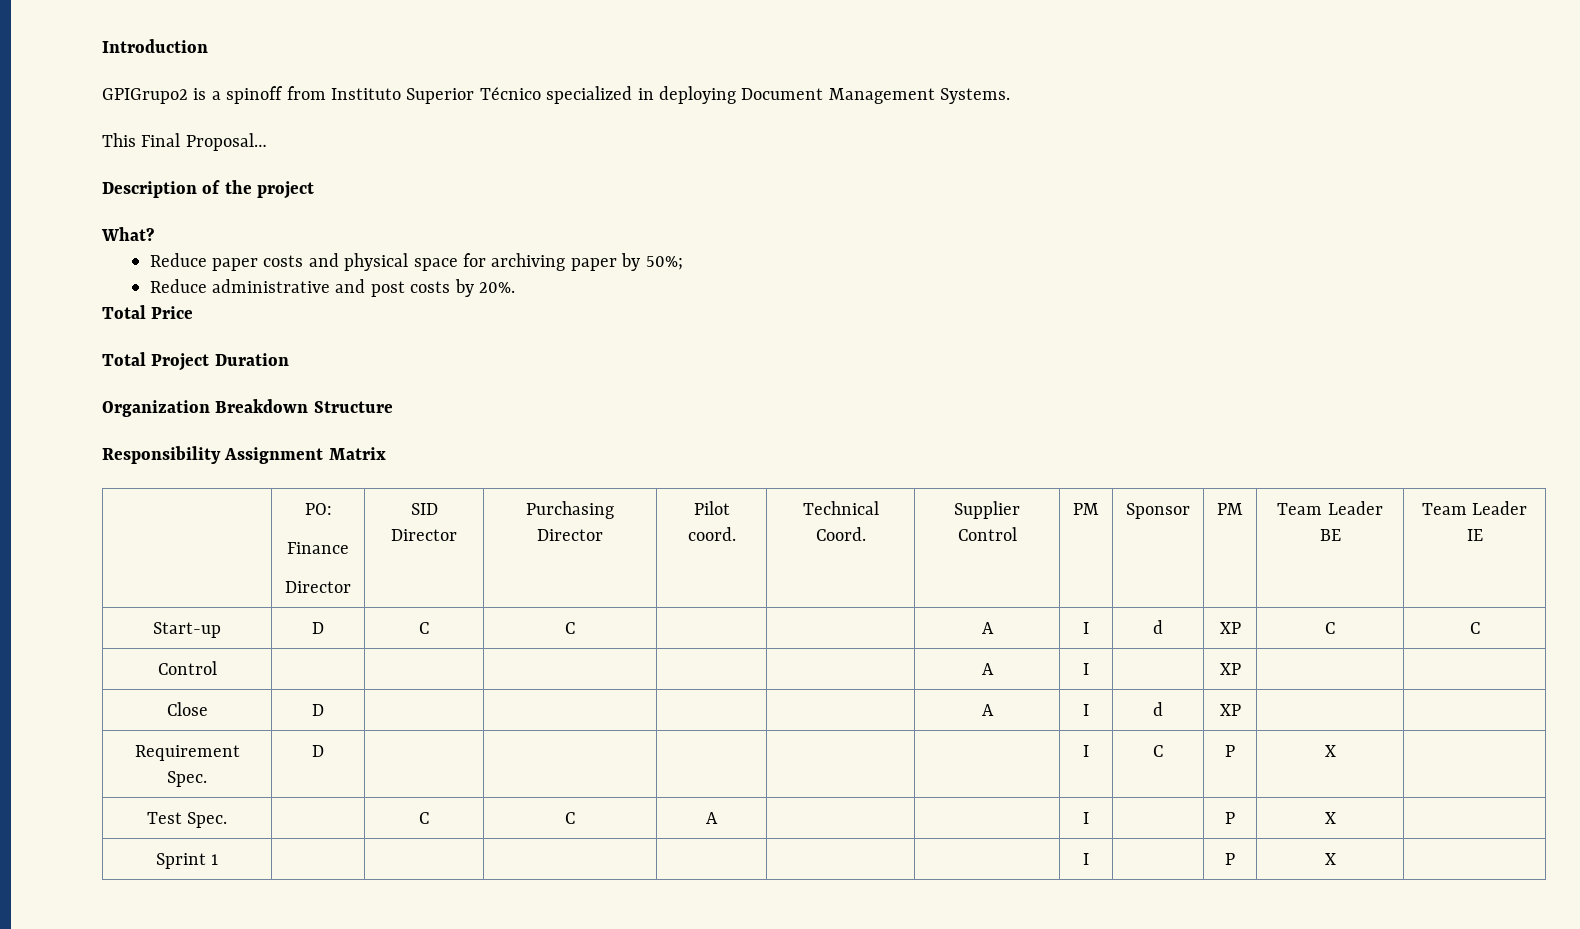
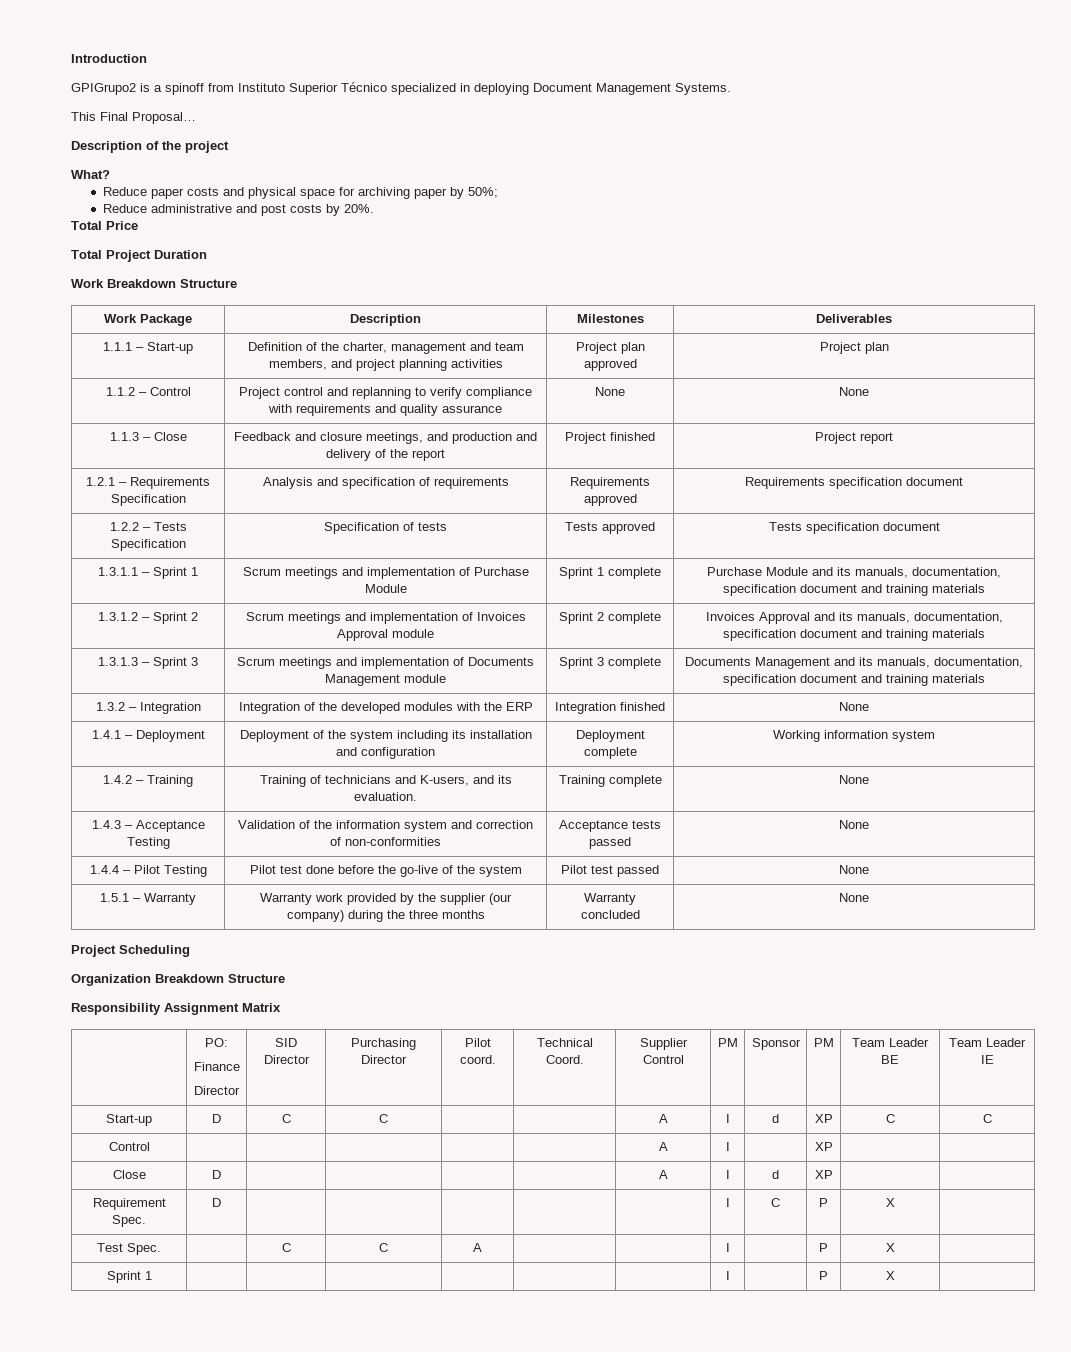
(289, 359) none -> [71,279,237,288] [104,314,192,326] [350,314,421,326] [576,314,644,323] [815,314,892,323] [103,342,193,354] [247,342,524,354] [268,359,503,371] [575,342,645,354] [583,359,637,371] [819,342,889,354] [105,387,191,396] [239,387,532,399] [268,404,502,416] [595,387,625,396] [838,387,869,396] [109,432,187,441] [234,432,537,444] [326,449,445,461] [565,432,655,444] [814,432,893,444] [86,477,210,489] [110,494,186,506] [262,477,509,489] [570,477,650,489] [583,494,637,506] [744,477,963,489] [109,522,187,531] [110,539,186,551] [324,522,447,534] [565,522,655,534] [768,522,940,534] [98,567,198,579] [242,567,529,579] [364,584,407,593] [559,567,661,579] [706,567,1001,578] [722,584,985,596] [98,612,198,624] [245,612,526,624] [337,629,434,641] [559,612,661,624] [705,612,1003,624] [722,629,985,641] [98,657,198,669] [237,657,534,669] [325,674,446,686] [559,657,661,669] [684,657,1023,669] [722,674,985,686] [95,702,201,714] [238,702,533,714] [555,702,665,714] [838,702,869,711] [91,730,205,742] [239,730,532,742] [336,747,435,759] [575,730,645,742] [583,747,637,759] [772,730,935,742] [103,775,193,787] [259,775,512,787] [354,792,417,801] [558,775,662,787] [838,775,869,784] [91,820,205,832] [126,837,170,849] [238,820,533,832] [330,837,441,846] [559,820,661,832] [589,837,631,849] [838,820,869,829] [89,865,207,877] [249,865,522,877] [561,865,659,877] [838,865,869,874] [100,893,196,905] [260,893,512,905] [286,910,485,922] [584,893,636,905] [580,910,640,919] [838,893,869,902] [71,945,190,957] // Work Breakdown Structure // Work Package | Description | Milestones | Deliverables // 1.1.1 – Start-up | Definition of the charter, management and team members, and project planning activities | Project plan approved | Project plan // 1.1.2 – Control | Project control and replanning to verify compliance with requirements and quality assurance | None | None // 1.1.3 – Close | Feedback and closure meetings, and production and delivery of the report | Project finished | Project report // 1.2.1 – Requirements Specification | Analysis and specification of requirements | Requirements approved | Requirements specification document // 1.2.2 – Tests Specification | Specification of tests | Tests approved | Tests specification document // 1.3.1.1 – Sprint 1 | Scrum meetings and implementation of Purchase Module | Sprint 1 complete | Purchase Module and its manuals, documentation, specification document and training materials // 1.3.1.2 – Sprint 2 | Scrum meetings and implementation of Invoices Approval module | Sprint 2 complete | Invoices Approval and its manuals, documentation, specification document and training materials // 1.3.1.3 – Sprint 3 | Scrum meetings and implementation of Documents Management module | Sprint 3 complete | Documents Management and its manuals, documentation, specification document and training materials // 1.3.2 – Integration | Integration of the developed modules with the ERP | Integration finished | None // 1.4.1 – Deployment | Deployment of the system including its installation and configuration | Deployment complete | Working information system // 1.4.2 – Training | Training of technicians and K-users, and its evaluation. | Training complete | None // 1.4.3 – Acceptance Testing | Validation of the information system and correction of non-conformities | Acceptance tests passed | None // 1.4.4 – Pilot Testing | Pilot test done before the go-live of the system | Pilot test passed | None // 1.5.1 – Warranty | Warranty work provided by the supplier (our company) during the three months | Warranty concluded | None // Project Scheduling

